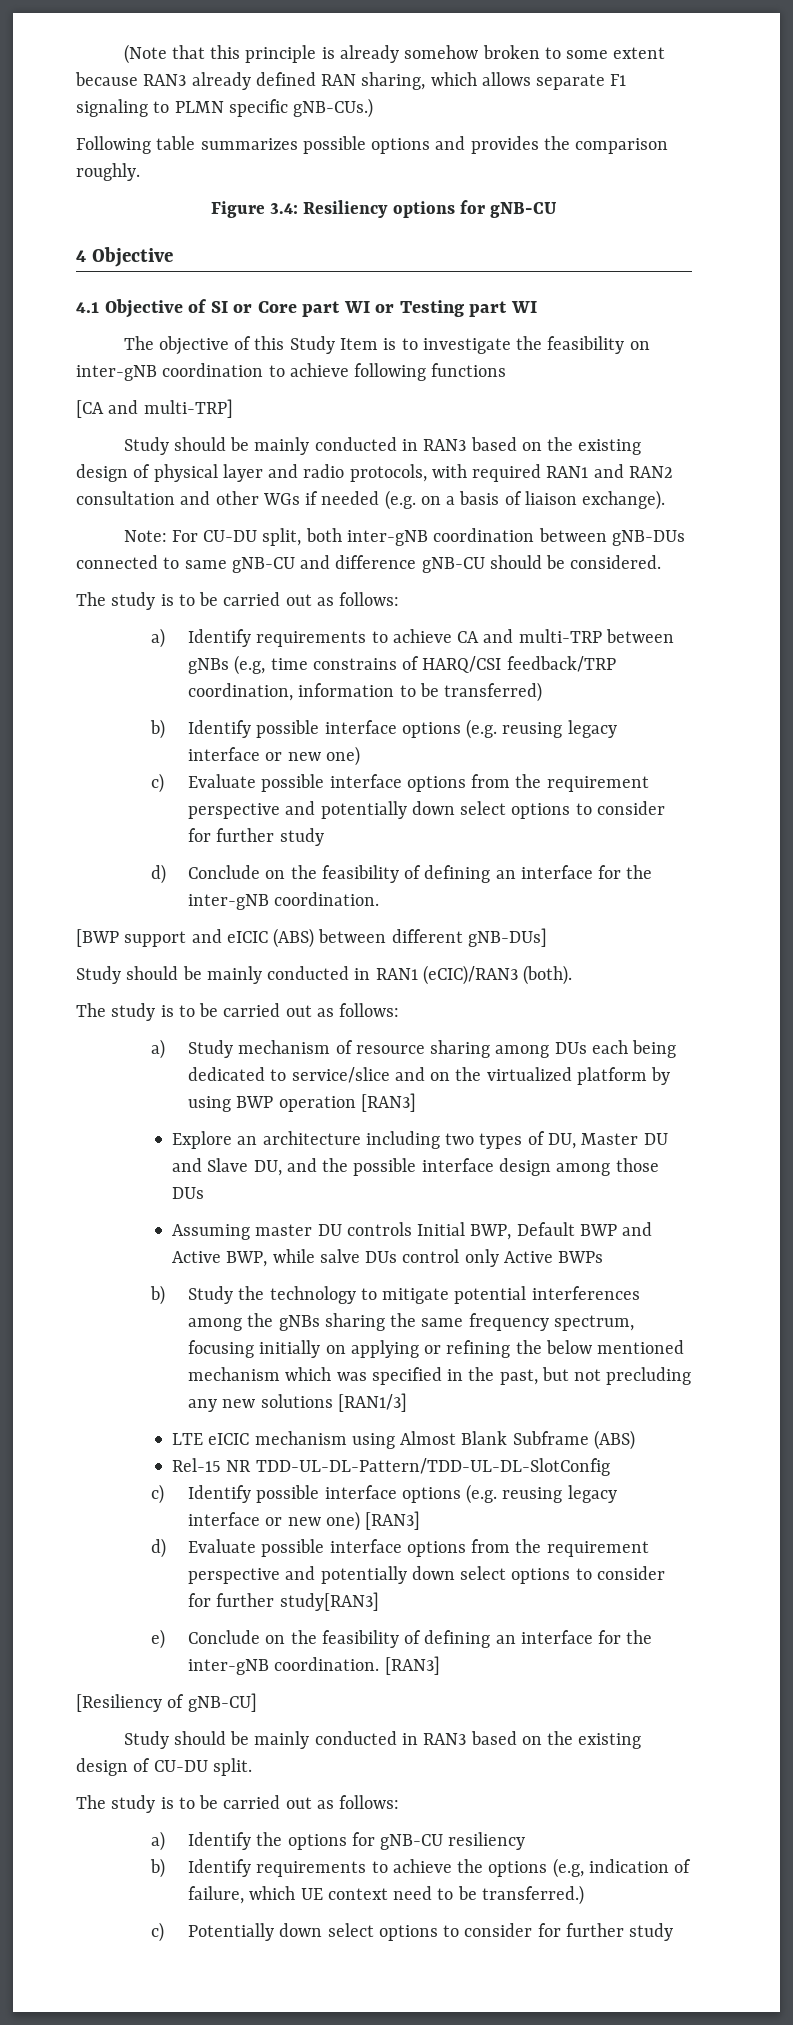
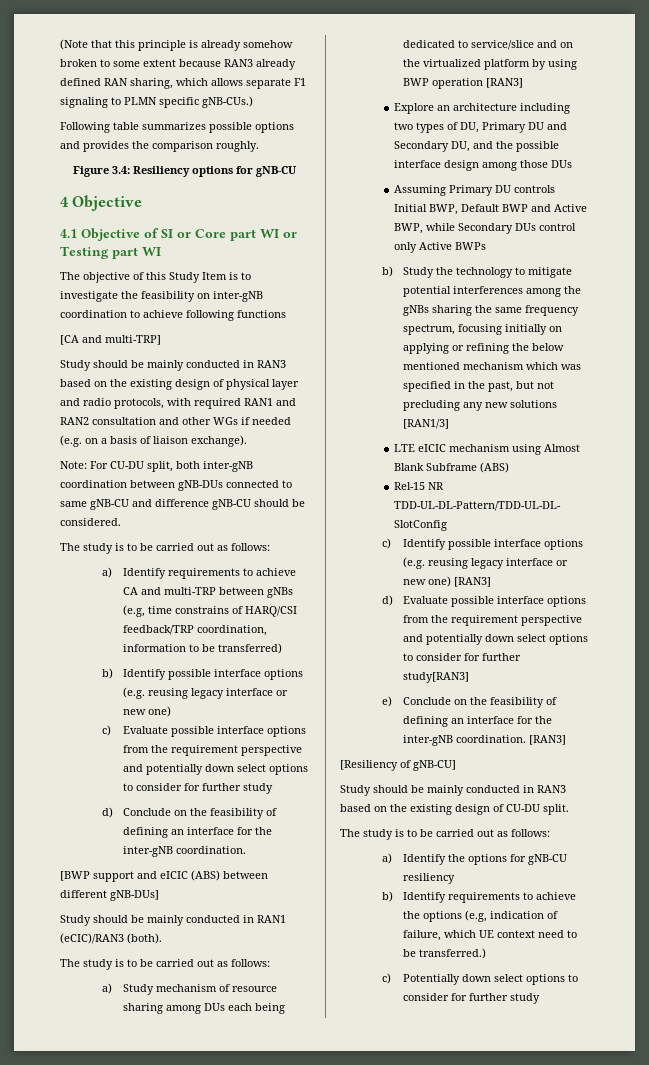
[581,1133,639,1145] Master -> [482,122,527,133] Primary
[207,1158,249,1172] Slave -> [394,141,450,152] Secondary
[255,1224,313,1236] master -> [449,185,494,196] Primary
[319,1249,360,1263] salve -> [458,223,514,234] Secondary

